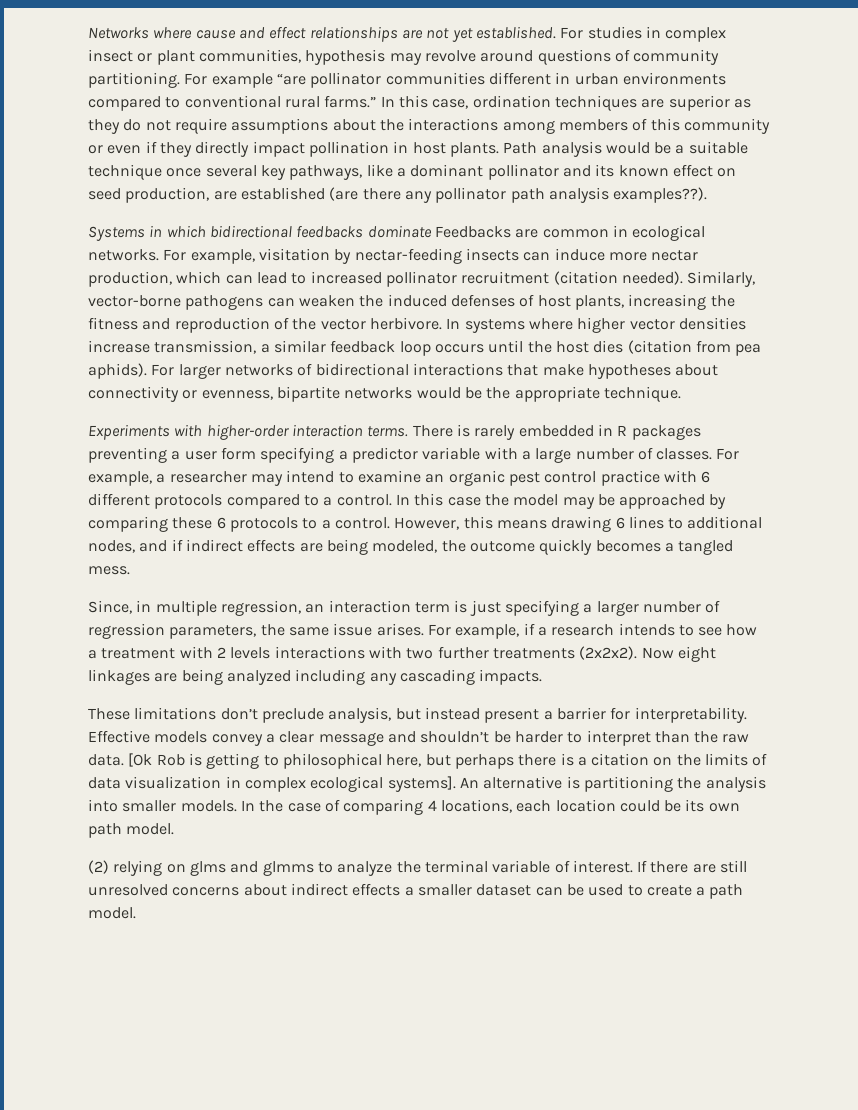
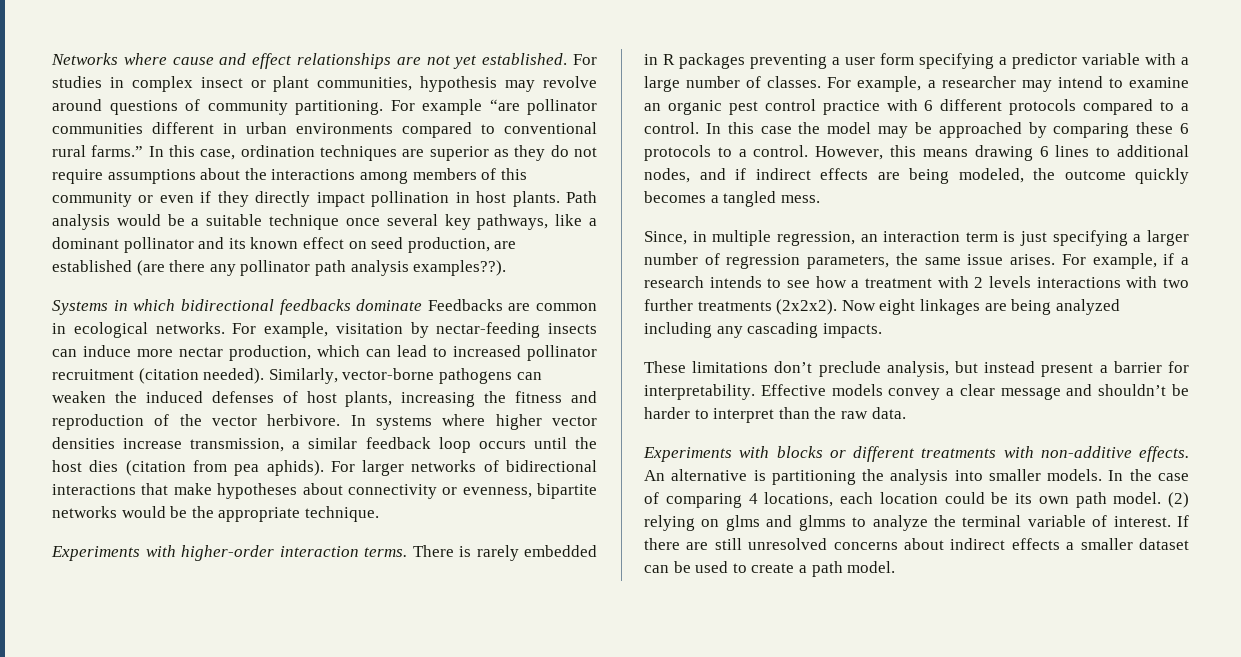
[128,753,768,769] [88,776,456,792] [Ok Rob is getting to philosophical here, but perhaps there is a citation on the limits of data visualization in complex ecological systems]. -> [643,446,1189,462] // Experiments with blocks or different treatments with non-additive effects.
(175, 829) // -> (1162, 498) none

